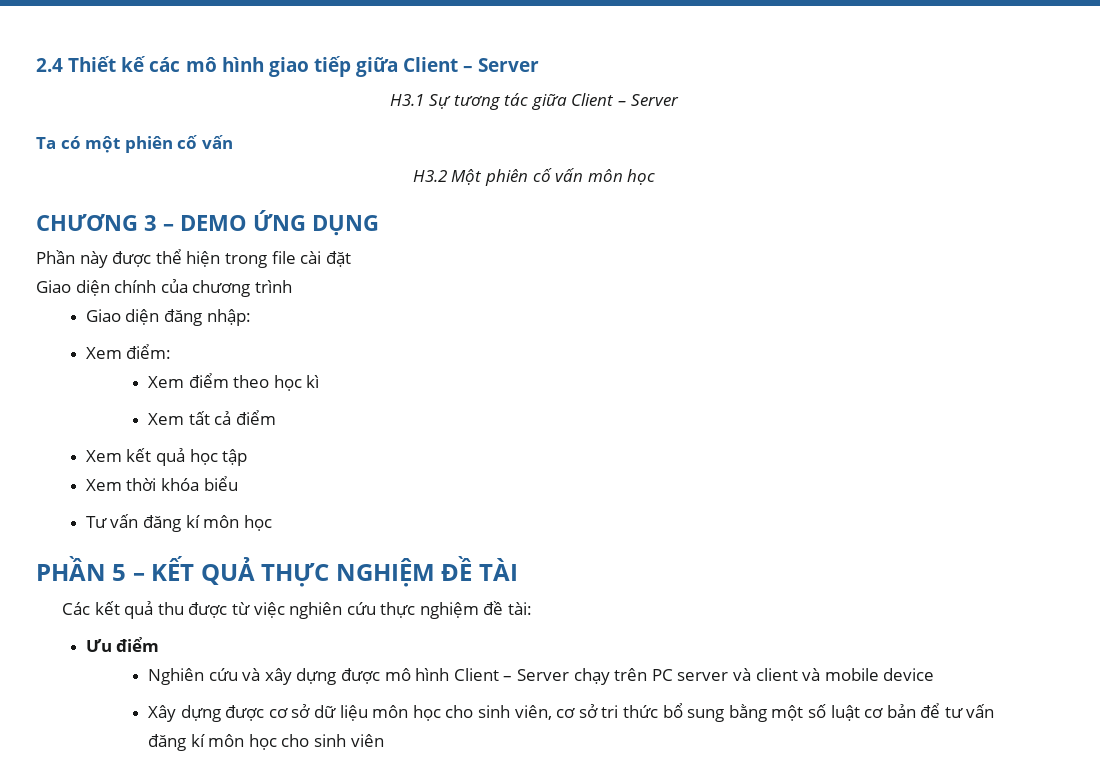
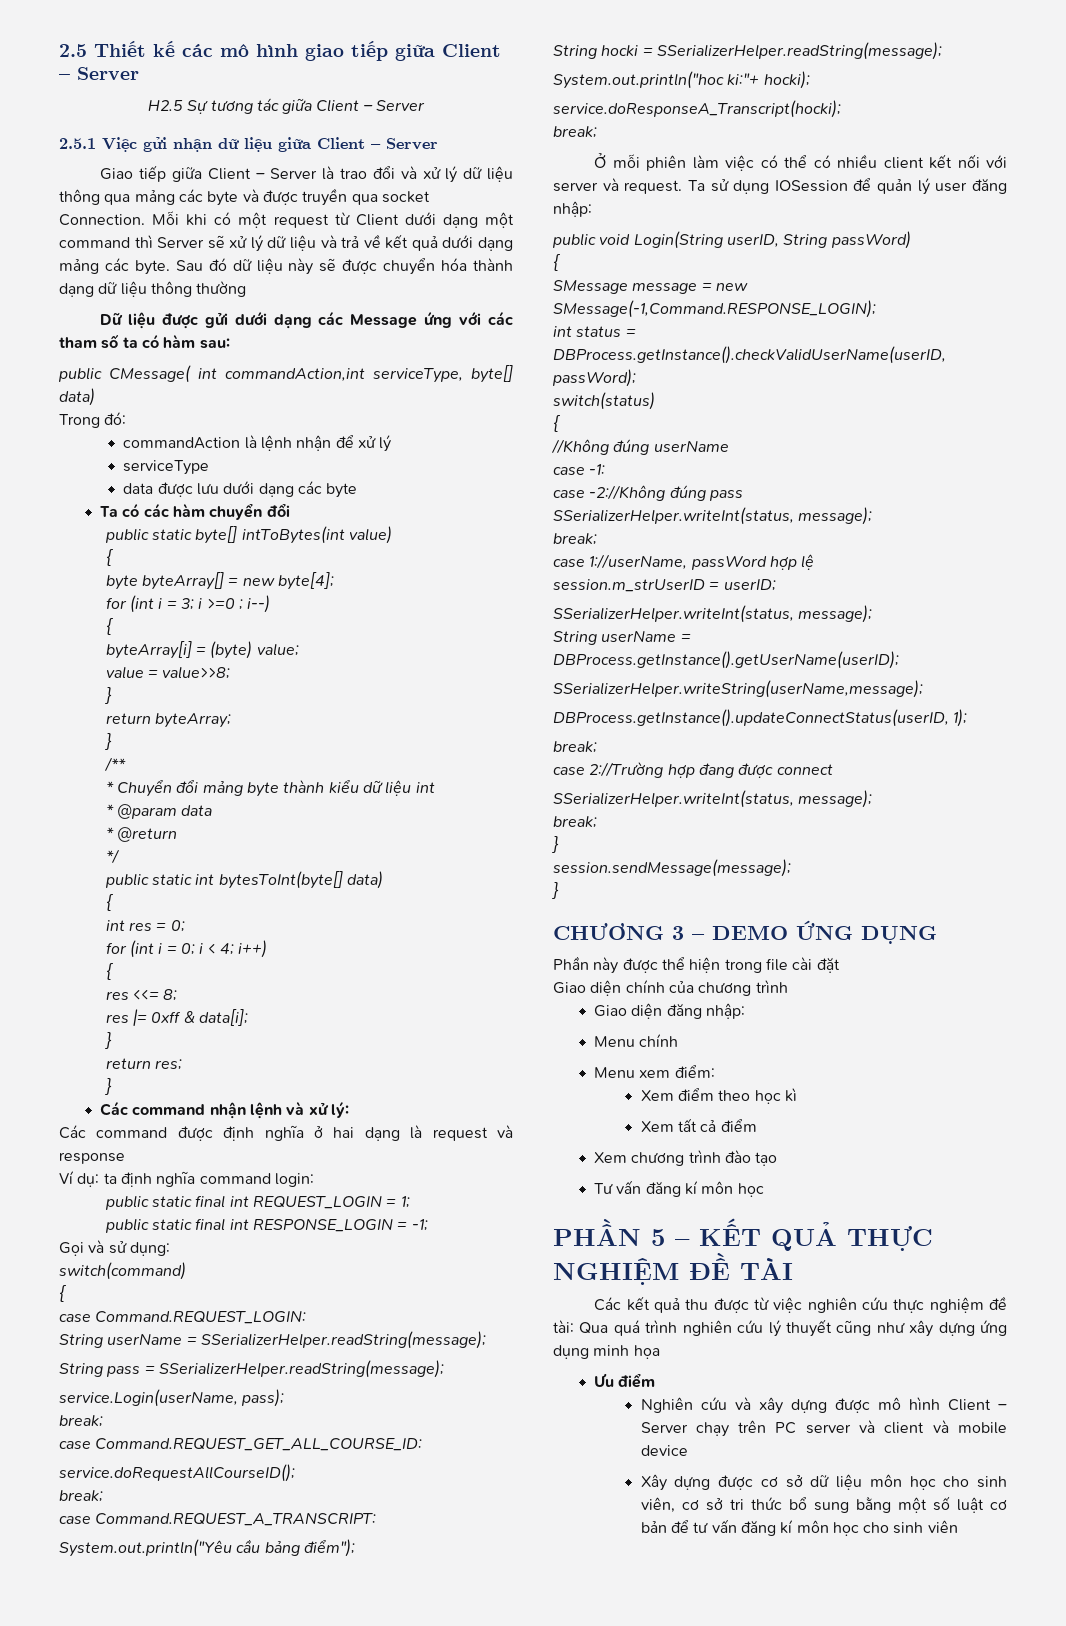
[36,58,63,72] 2.4 -> [59,44,87,57] 2.5
[390,94,425,106] H3.1 -> [147,100,183,111] H2.5
[36,135,233,153] [412,168,656,186] Ta có một phiên cố vấn // H3.2 Một phiên cố vấn môn học -> [59,137,438,152] [100,165,513,183] [59,188,430,206] [59,211,515,228] [59,234,513,252] [59,258,513,275] [59,281,247,297] [100,311,514,329] [59,334,230,349] [58,365,513,383] [59,388,95,406] [59,412,127,428] [123,435,392,452] [123,460,210,475] [123,481,358,498] [99,503,290,520] [104,526,392,544] [105,549,114,566] [105,572,334,590] [105,595,271,613] [105,618,114,635] [105,641,299,659] [105,666,231,679] [104,687,112,704] [105,713,231,728] [104,733,112,750] [103,757,126,772] [105,780,435,797] [105,804,213,819] [105,827,177,842] [105,849,120,864] [104,871,383,889] [105,894,114,911] [105,920,185,932] [105,940,268,958] [105,963,114,980] [105,989,178,1001] [105,1009,248,1026] [104,1032,112,1049] [105,1058,182,1070] [104,1078,112,1095] [99,1101,349,1119] [59,1125,513,1141] [59,1152,125,1164] [59,1171,314,1187] [104,1195,410,1210] [104,1218,428,1233] [59,1240,170,1256] [59,1262,186,1280] [59,1285,67,1302] [59,1310,307,1324] [59,1331,486,1349] [59,1360,444,1378] [59,1389,285,1407] [59,1415,103,1427] [59,1438,423,1451] [59,1464,295,1482] [59,1490,103,1502] [59,1512,377,1526] [59,1539,355,1557] [553,42,942,60] [553,71,810,89] [553,100,841,118] [553,126,597,138] [594,153,1007,171] [553,178,1007,195] [553,201,592,217] [552,231,911,249] [553,254,561,271] [553,280,748,294] [553,300,876,318] [553,326,636,337] [553,346,946,364] [552,369,636,387] [553,392,655,410] [553,415,561,432] [551,439,729,455] [553,464,606,475] [553,485,743,501] [553,507,873,525] [553,533,597,545] [553,554,815,570] [553,579,776,592] [553,605,873,623] [553,630,691,645] [553,651,899,669] [553,680,923,698] [553,709,968,727] [553,741,597,753] [553,762,833,778] [553,790,873,808] [553,816,597,828] [552,836,559,853] [553,859,791,877] [552,882,559,899] 2.5.1 Việc gửi nhận dữ liệu giữa Client – Server // Giao tiếp giữa Client – Server là trao đổi và xử lý dữ liệu thông qua mảng các byte và được truyền qua socket Connection. Mỗi khi có một request từ Client dưới dạng một command thì Server sẽ xử lý dữ liệu và trả về kết quả dưới dạng mảng các byte. Sau đó dữ liệu này sẽ được chuyển hóa thành dạng dữ liệu thông thường // Dữ liệu được gửi dưới dạng các Message ứng với các tham số ta có hàm sau: // public CMessage( int commandAction,int serviceType, byte[] data) // Trong đó: // commandAction là lệnh nhận để xử lý // serviceType // data được lưu dưới dạng các byte // Ta có các hàm chuyển đổi // public static byte[] intToBytes(int value) // { // byte byteArray[] = new byte[4]; // for (int i = 3; i >=0 ; i--) // { // byteArray[i] = (byte) value; // value = value>>8; // } // return byteArray; // } // /** // * Chuyển đổi mảng byte thành kiểu dữ liệu int // * @param data // * @return // */ // public static int bytesToInt(byte[] data) // { // int res = 0; // for (int i = 0; i < 4; i++) // { // res <<= 8; // res |= 0xff & data[i]; // } // return res; // } // Các command nhận lệnh và xử lý: // Các command được định nghĩa ở hai dạng là request và response // Ví dụ: ta định nghĩa command login: // public static final int REQUEST_LOGIN = 1; // public static final int RESPONSE_LOGIN = -1; // Gọi và sử dụng: // switch(command) // { // case Command.REQUEST_LOGIN: // String userName = SSerializerHelper.readString(message); // String pass = SSerializerHelper.readString(message); // service.Login(userName, pass); // break; // case Command.REQUEST_GET_ALL_COURSE_ID: // service.doRequestAllCourseID(); // break; // case Command.REQUEST_A_TRANSCRIPT: // System.out.println("Yêu cầu bảng điểm"); // String hocki = SSerializerHelper.readString(message); // System.out.println("hoc ki:"+ hocki); // service.doResponseA_Transcript(hocki); // break; // Ở mỗi phiên làm việc có thể có nhiều client kết nối với server và request. Ta sử dụng IOSession để quản lý user đăng nhập: // public void Login(String userID, String passWord) // { // SMessage message = new SMessage(-1,Command.RESPONSE_LOGIN); // int status = DBProcess.getInstance().checkValidUserName(userID, passWord); // switch(status) // { // //Không đúng userName // case -1: // case -2://Không đúng pass // SSerializerHelper.writeInt(status, message); // break; // case 1://userName, passWord hợp lệ // session.m_strUserID = userID; // SSerializerHelper.writeInt(status, message); // String userName = DBProcess.getInstance().getUserName(userID); // SSerializerHelper.writeString(userName,message); // DBProcess.getInstance().updateConnectStatus(userID, 1); // break; // case 2://Trường hợp đang được connect // SSerializerHelper.writeInt(status, message); // break; // } // session.sendMessage(message); // }
[85,347,122,359] Xem -> [593,1034,679,1047] [593,1067,671,1078] Menu chính // Menu xem
[126,448,248,466] [85,476,238,491] kết quả học tập // Xem thời khóa biểu -> [631,1150,778,1166] chương trình đào tạo
(533, 608) none -> [579,1319,1007,1337] [553,1345,660,1359] Qua quá trình nghiên cứu lý thuyết cũng như xây dựng ứng dụng minh họa

